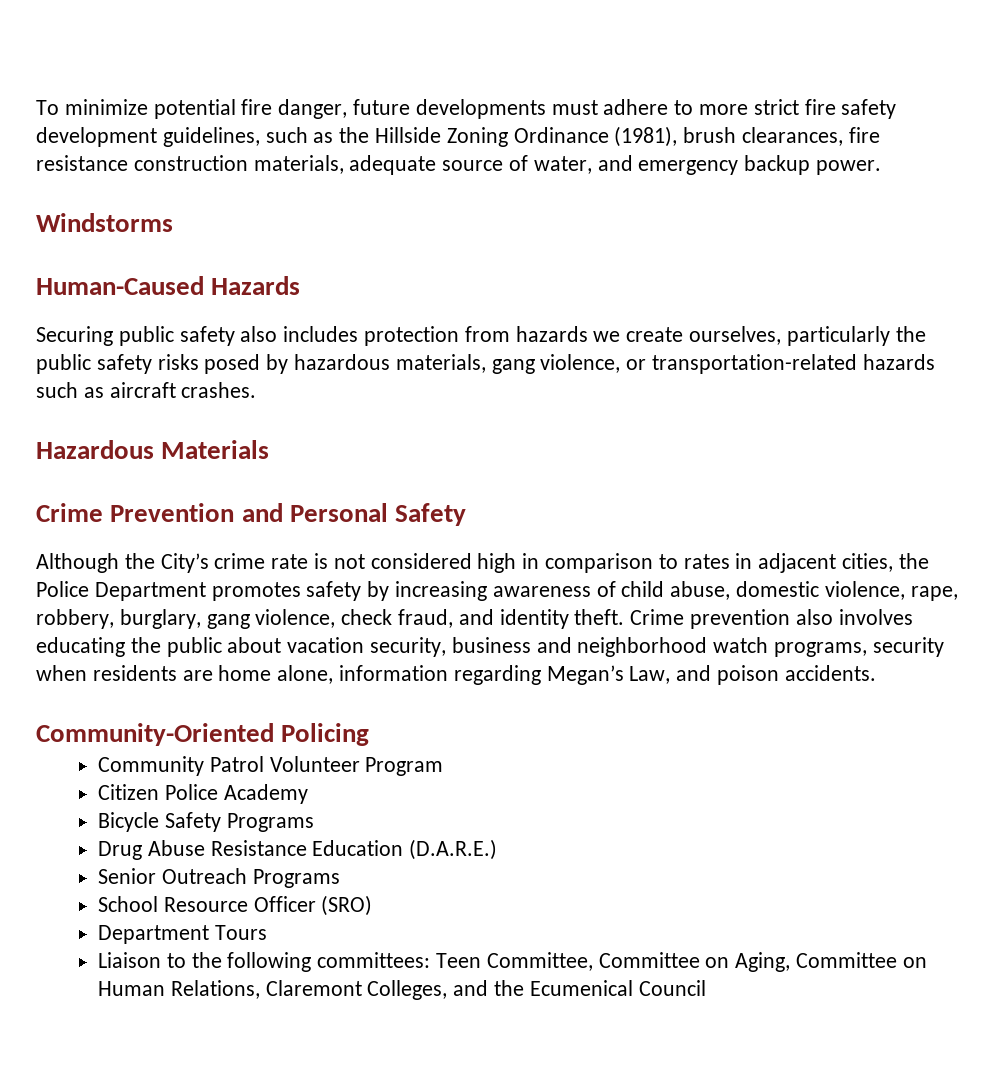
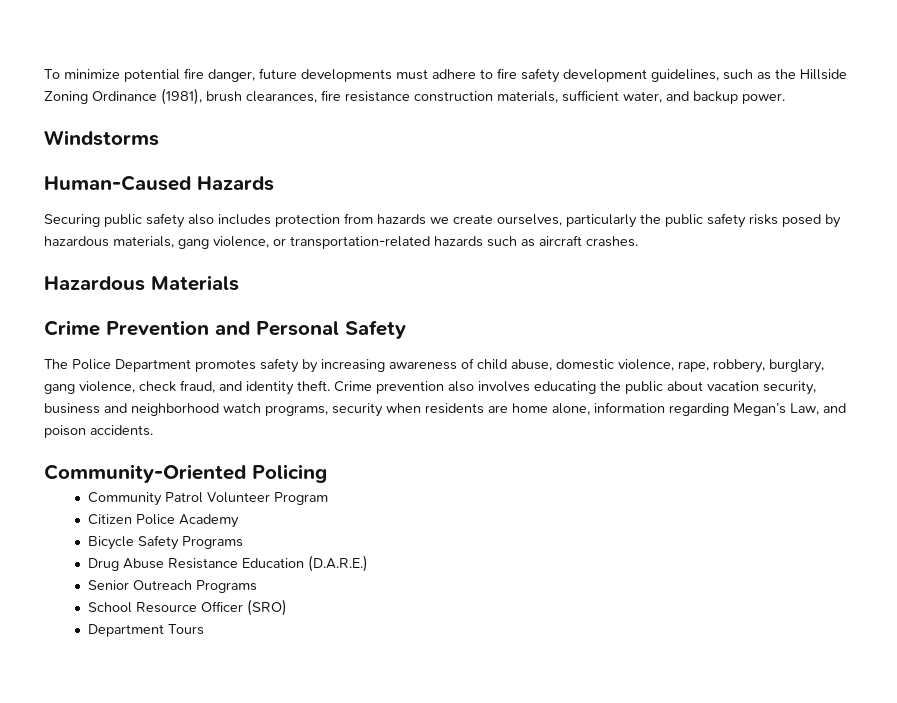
[699,99,799,115] more strict -> (493, 74) none
[349,155,529,175] adequate source of -> [562,90,619,102] sufficient
[638,160,739,175] emergency -> (689, 96) none
[36,553,929,573] Although the City’s crime rate is not considered high in comparison to rates in adjacent cities, the -> [44,359,68,369] The
[98,952,927,972] [98,980,706,1000] // Liaison to the following committees: Teen Committee, Committee on Aging, Committee on Human Relations, Claremont Colleges, and the Ecumenical Council -> (205, 629) none

